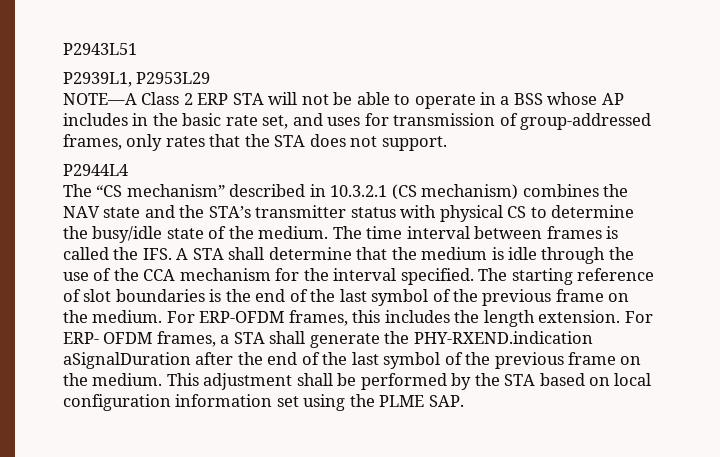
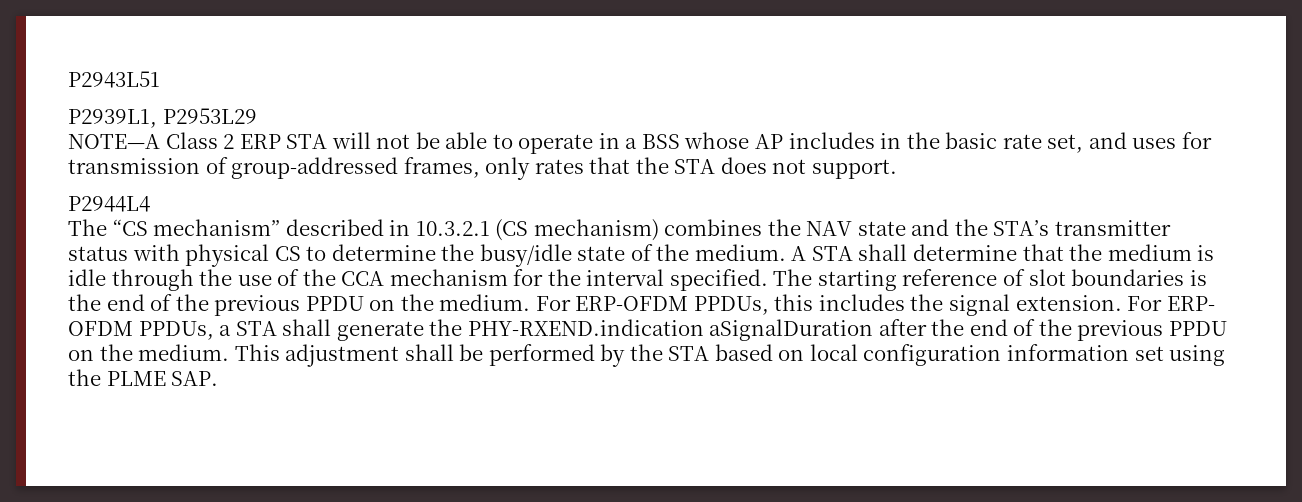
[332,226,619,239] [63,247,172,260] The time interval between frames is called the IFS. -> (786, 252) none
[339,289,604,306] last symbol of the previous frame -> [214,295,364,316] previous PPDU
[288,310,348,326] frames, -> [693,296,769,315] PPDUs,
[483,310,535,327] length -> [949,294,1011,316] signal
[156,331,216,347] frames, -> [138,321,214,340] PPDUs,
[351,352,617,369] last symbol of the previous frame -> [1077,320,1228,341] previous PPDU

